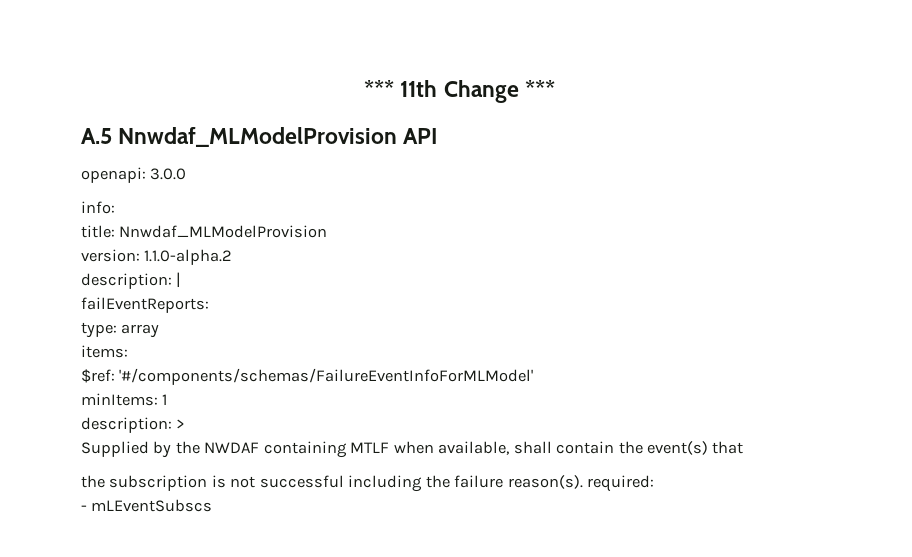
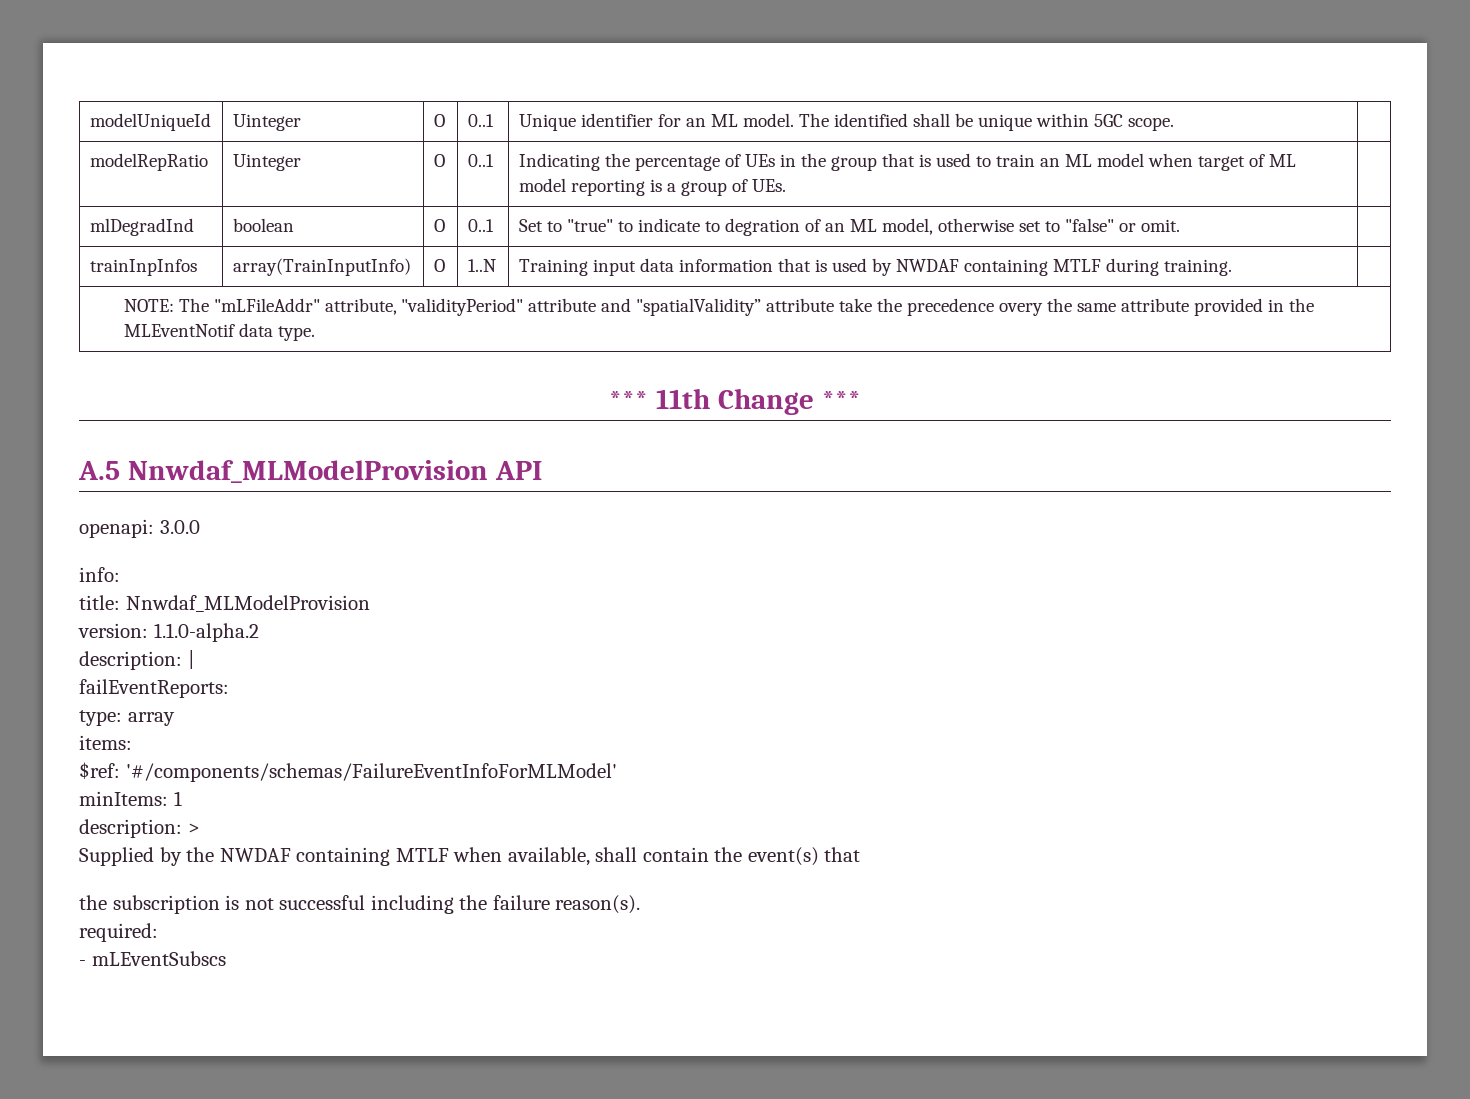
(364, 88) none -> [89,113,211,131] [232,114,301,131] [433,114,445,127] [467,114,494,127] [518,113,1174,131] [89,153,208,171] [232,154,301,171] [433,154,445,167] [467,154,494,167] [518,153,1296,171] [518,178,786,196] [89,218,194,236] [232,218,294,232] [433,219,445,232] [467,219,494,232] [518,218,1180,236] [89,259,197,276] [232,258,411,276] [433,259,445,272] [467,259,496,272] [518,258,1232,276] [123,298,1315,316] [123,323,315,341] modelUniqueId | Uinteger | O | 0..1 | Unique identifier for an ML model. The identified shall be unique within 5GC scope. | // modelRepRatio | Uinteger | O | 0..1 | Indicating the percentage of UEs in the group that is used to train an ML model when target of ML model reporting is a group of UEs. | // mlDegradInd | boolean | O | 0..1 | Set to "true" to indicate to degration of an ML model, otherwise set to "false" or omit. | // trainInpInfos | array(TrainInputInfo) | O | 1..N | Training input data information that is used by NWDAF containing MTLF during training. | // NOTE: The "mLFileAddr" attribute, "validityPeriod" attribute and "spatialValidity” attribute take the precedence overy the same attribute provided in the MLEventNotif data type. //
(583, 482) none -> (641, 904) //

